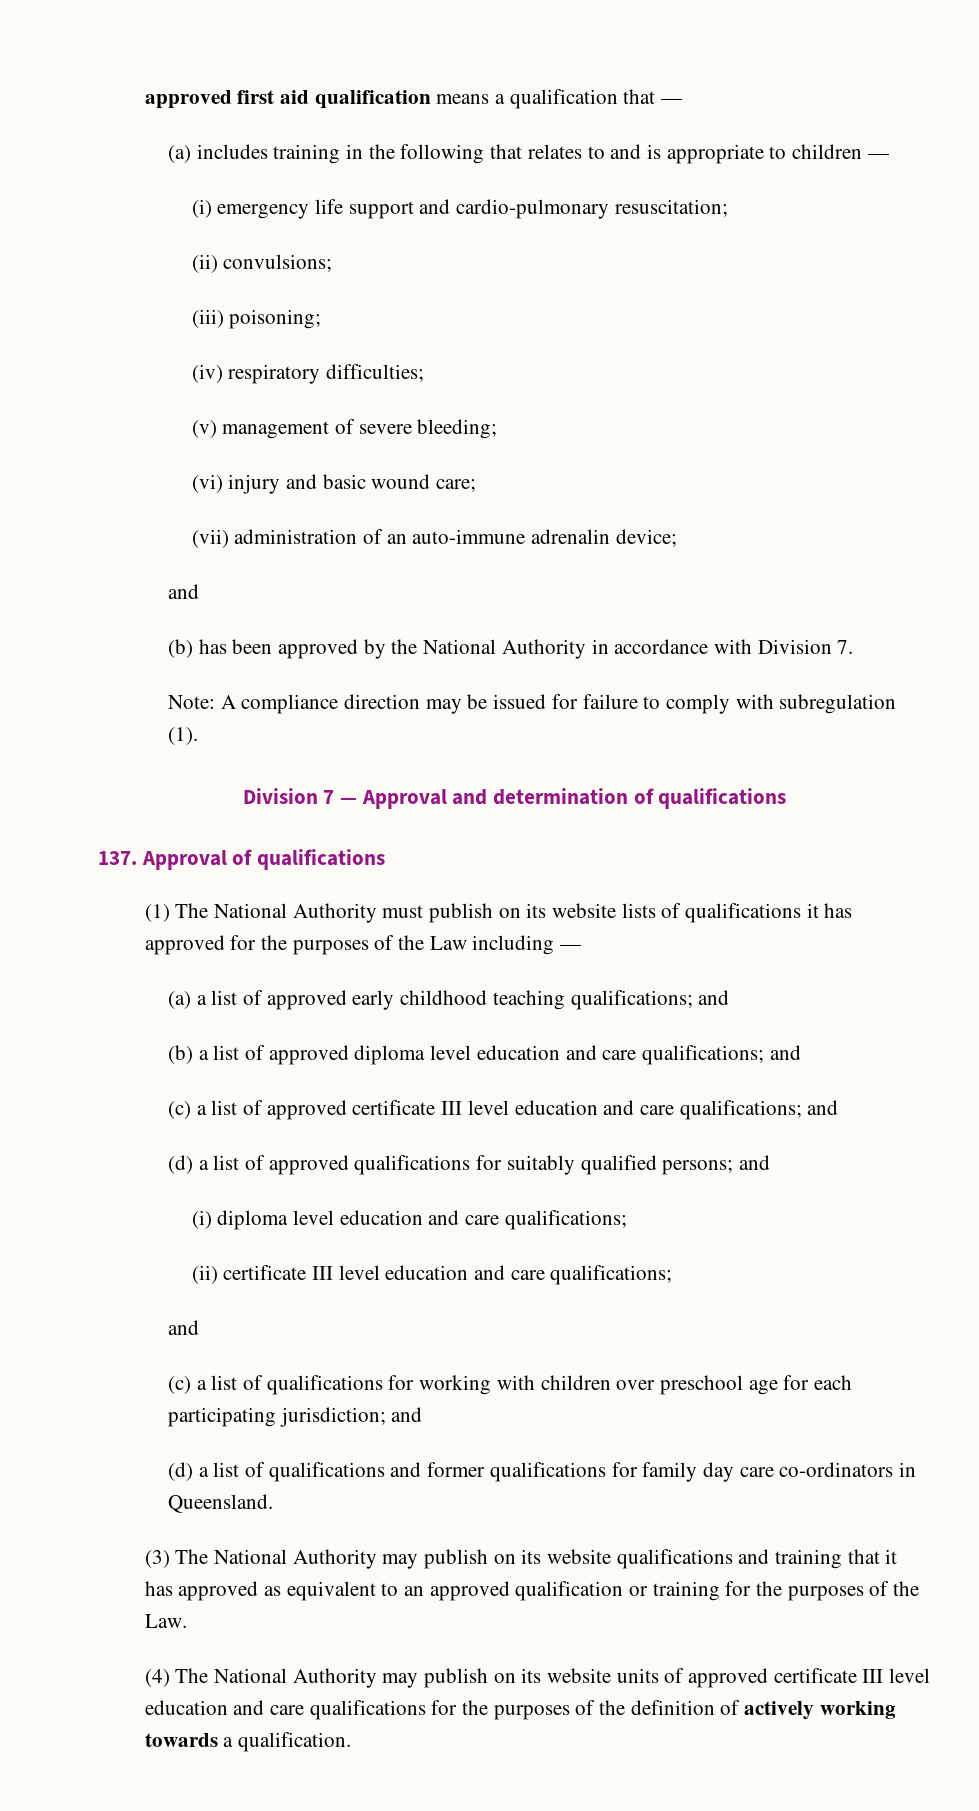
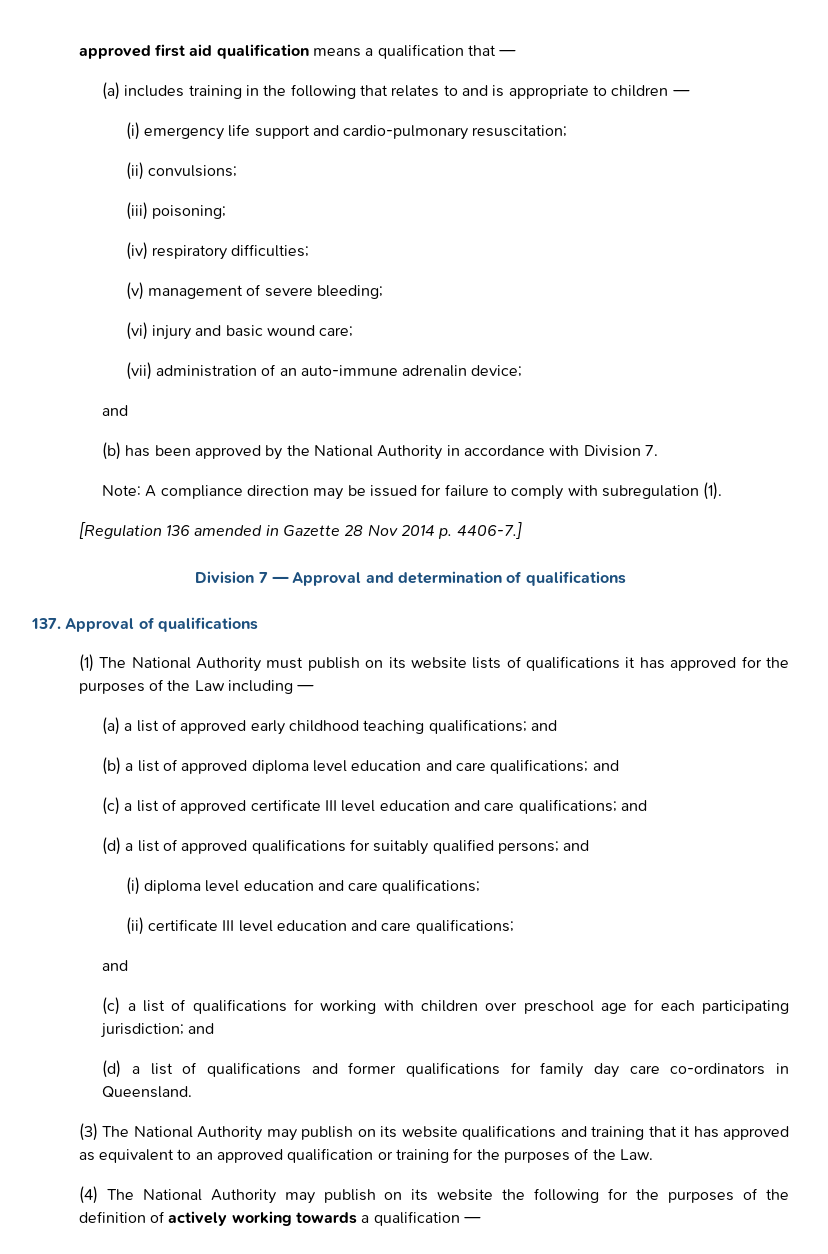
(199, 736) none -> [78,522,522,539] // [Regulation 136 amended in Gazette 28 Nov 2014 p. 4406-7.]
[616,1668,931,1688] [144,1700,426,1720] units of approved certificate III level education and care qualifications -> [502,1188,600,1203] the following
[238,1732,352,1752] qualification. -> [373,1211,482,1226] qualification —

